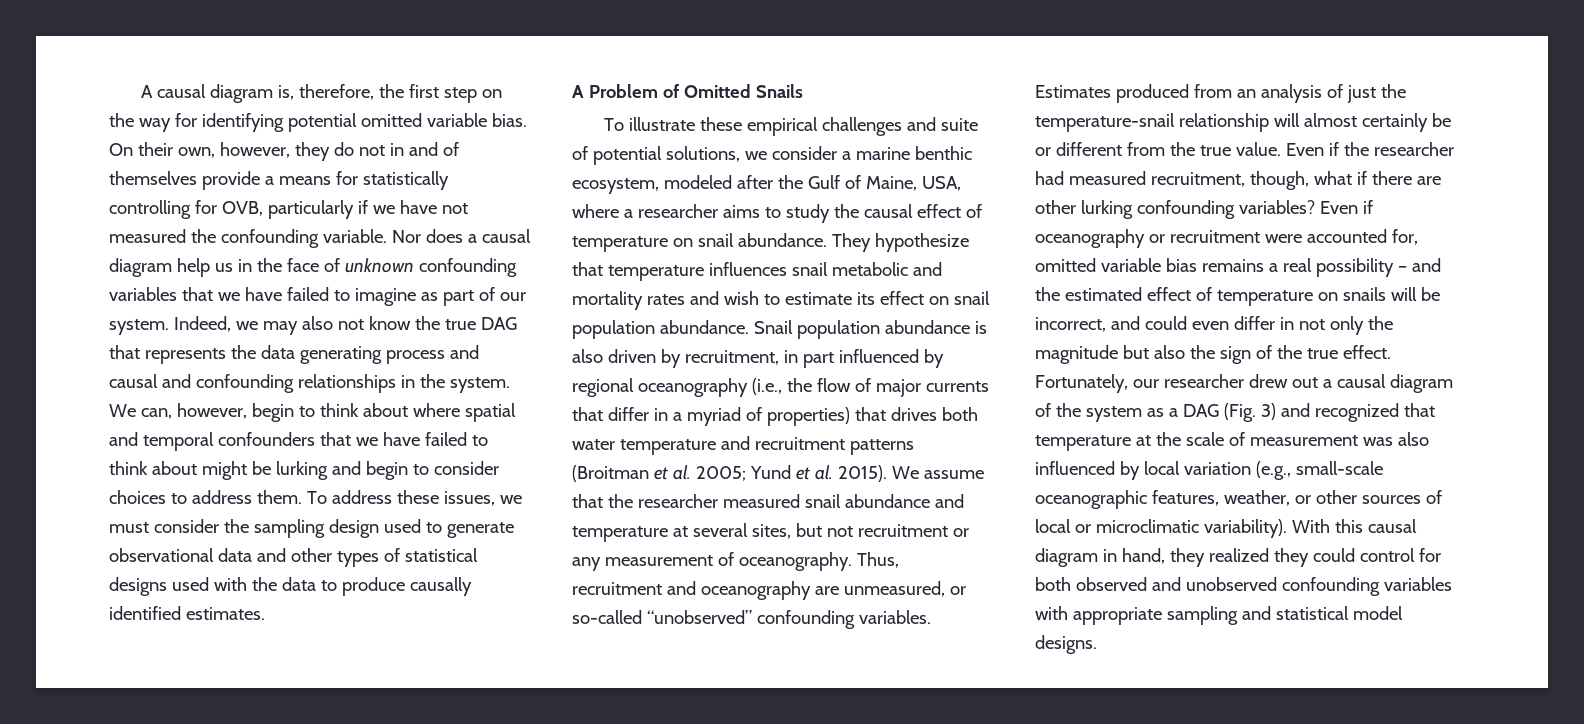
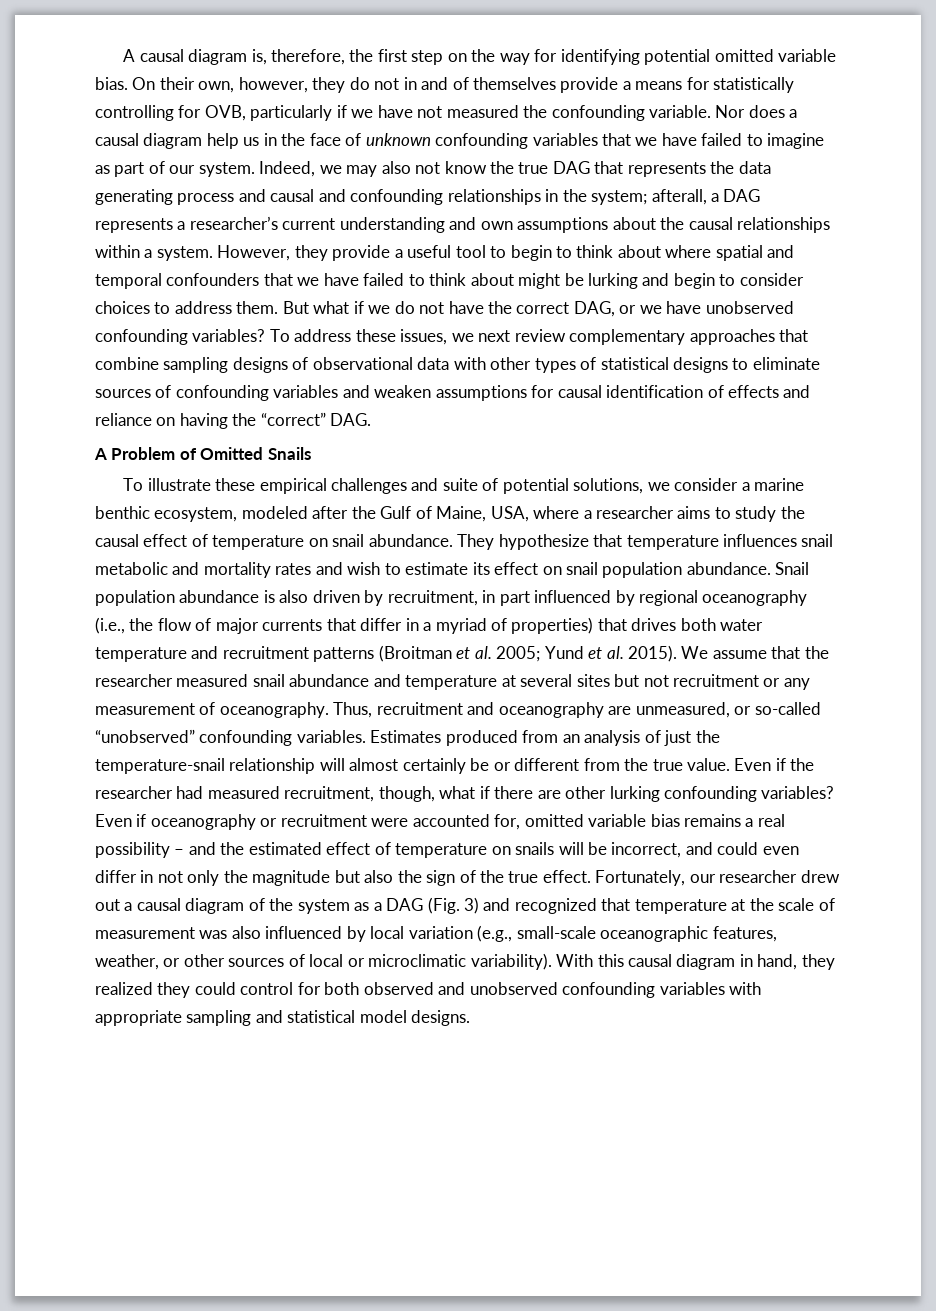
[449,377,510,393] [109,403,247,419] system. We can, however, -> [591,189,761,205] [95,216,831,233] [95,245,507,261] system; afterall, a DAG represents a researcher’s current understanding and own assumptions about the causal relationships within a system. However, they provide a useful tool to
(302, 497) none -> [282,301,794,317] [95,329,266,345] But what if we do not have the correct DAG, or we have unobserved confounding variables?
[109,519,514,538] must consider the sampling design used to generate -> [478,329,809,345] [95,357,309,373] next review complementary approaches that combine sampling designs of
[256,548,286,562] and -> [453,357,486,370] with
[171,577,472,596] [109,606,265,620] used with the data to produce causally identified estimates. -> [732,357,820,370] [95,385,811,401] [95,412,372,429] to eliminate sources of confounding variables and weaken assumptions for causal identification of effects and reliance on having the “correct” DAG.
[751,524,791,539] sites, -> [576,674,610,687] sites

